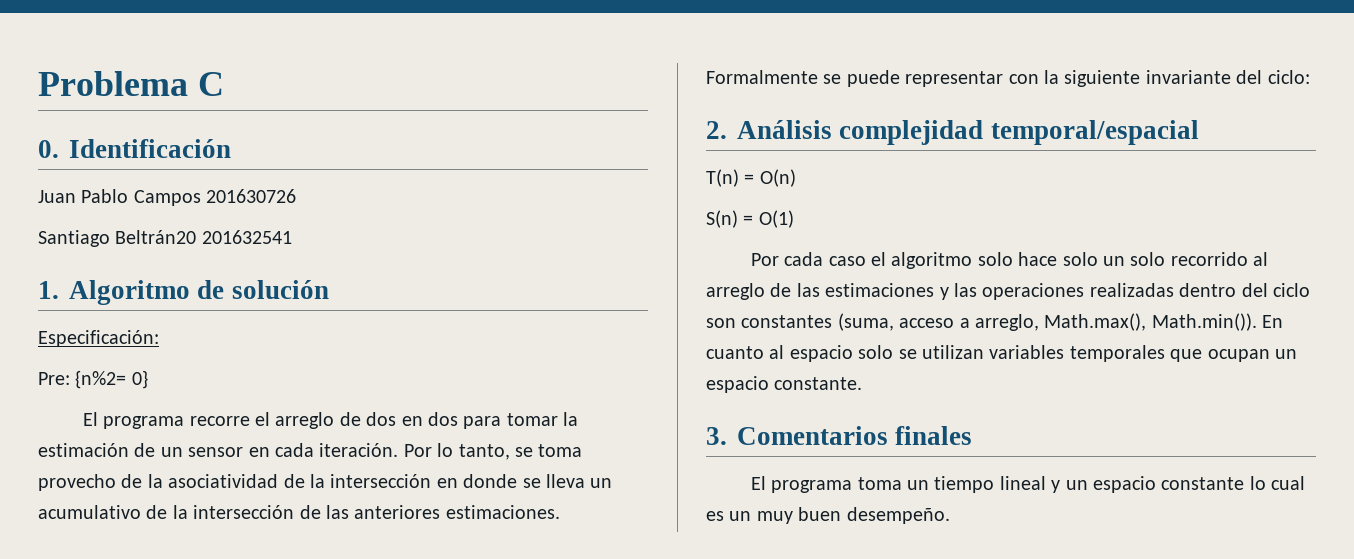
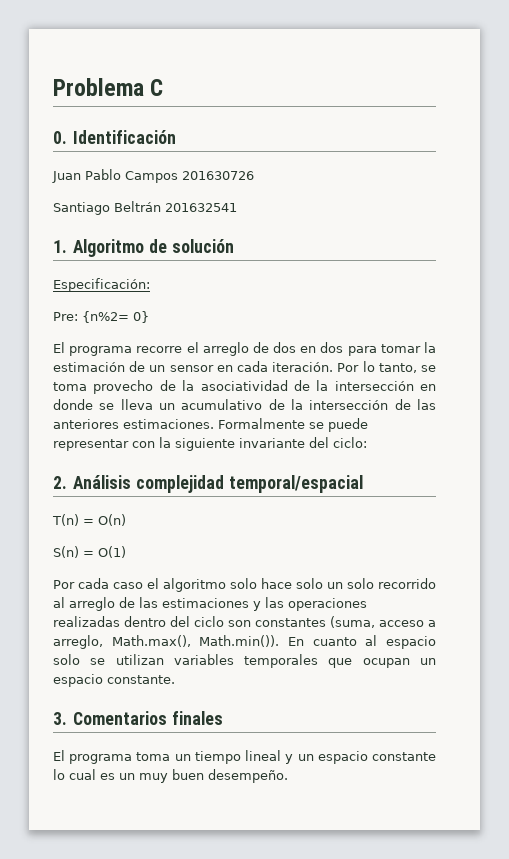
[115,230,197,244] Beltrán20 -> [114,201,161,212] Beltrán

